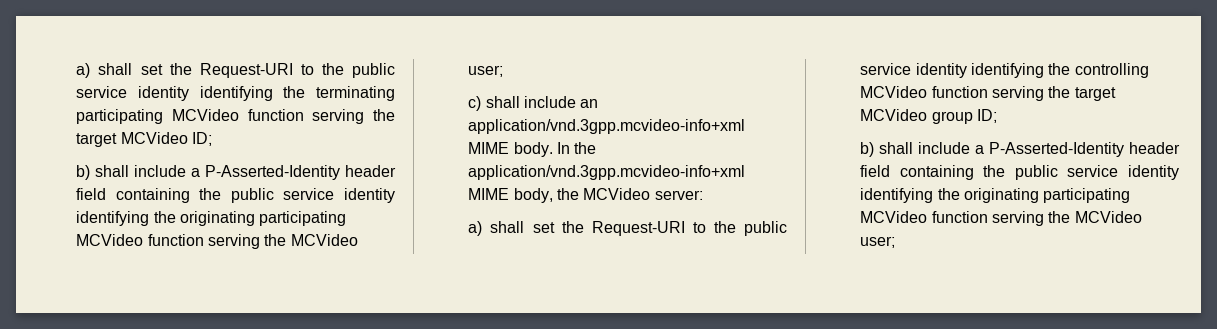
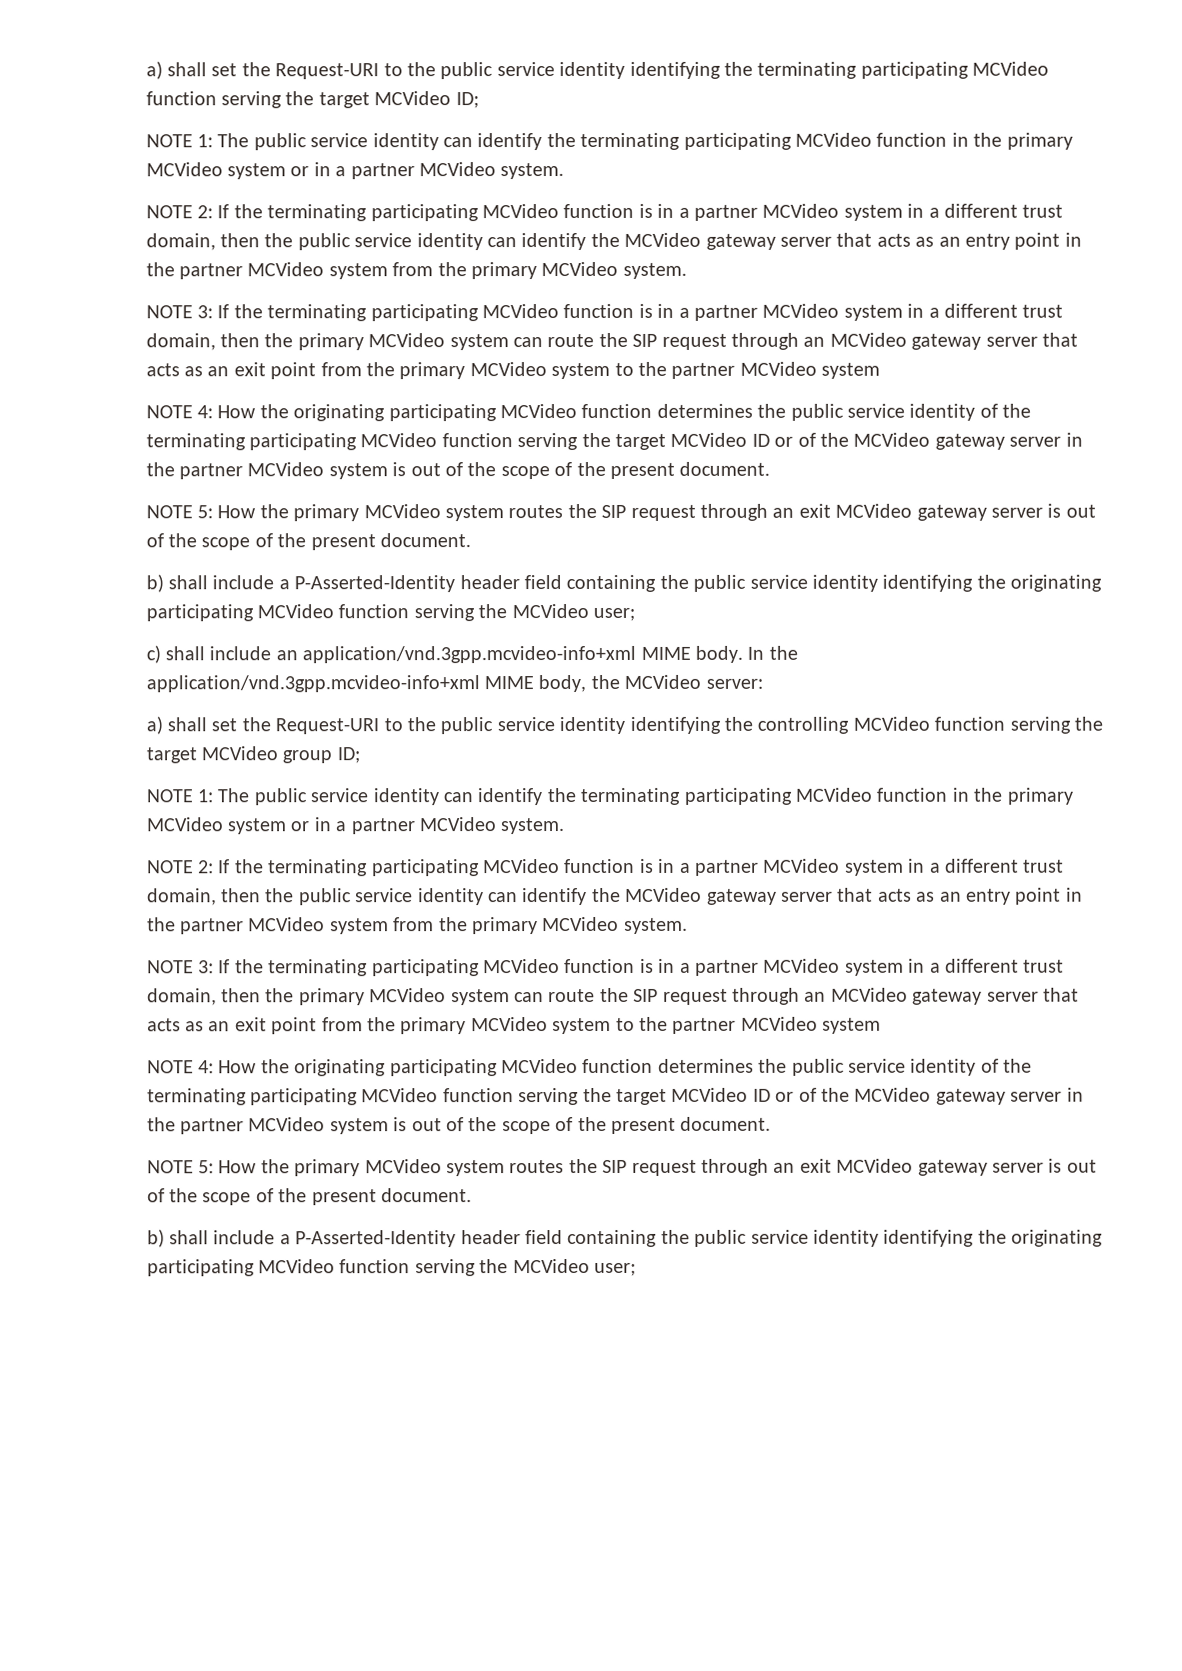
(213, 139) none -> [145,132,1073,151] [145,162,565,180] [145,203,1064,222] [145,232,1082,251] [145,261,687,280] [145,303,1064,322] [145,332,1079,351] [145,361,881,380] [145,403,1032,422] [145,432,1083,451] [145,461,771,480] [145,503,1096,522] [145,533,472,551] // NOTE 1: The public service identity can identify the terminating participating MCVideo function in the primary MCVideo system or in a partner MCVideo system. // NOTE 2: If the terminating participating MCVideo function is in a partner MCVideo system in a different trust domain, then the public service identity can identify the MCVideo gateway server that acts as an entry point in the partner MCVideo system from the primary MCVideo system. // NOTE 3: If the terminating participating MCVideo function is in a partner MCVideo system in a different trust domain, then the primary MCVideo system can route the SIP request through an MCVideo gateway server that acts as an exit point from the primary MCVideo system to the partner MCVideo system // NOTE 4: How the originating participating MCVideo function determines the public service identity of the terminating participating MCVideo function serving the target MCVideo ID or of the MCVideo gateway server in the partner MCVideo system is out of the scope of the present document. // NOTE 5: How the primary MCVideo system routes the SIP request through an exit MCVideo gateway server is out of the scope of the present document.
(998, 116) none -> [145,787,1073,806] [145,817,565,835] [146,858,1065,877] [146,887,1083,906] [146,916,688,935] [146,958,1065,977] [146,987,1080,1006] [146,1016,882,1035] [146,1058,1033,1077] [146,1087,1084,1106] [146,1116,772,1135] [146,1158,1097,1177] [146,1188,473,1206] // NOTE 1: The public service identity can identify the terminating participating MCVideo function in the primary MCVideo system or in a partner MCVideo system. // NOTE 2: If the terminating participating MCVideo function is in a partner MCVideo system in a different trust domain, then the public service identity can identify the MCVideo gateway server that acts as an entry point in the partner MCVideo system from the primary MCVideo system. // NOTE 3: If the terminating participating MCVideo function is in a partner MCVideo system in a different trust domain, then the primary MCVideo system can route the SIP request through an MCVideo gateway server that acts as an exit point from the primary MCVideo system to the partner MCVideo system // NOTE 4: How the originating participating MCVideo function determines the public service identity of the terminating participating MCVideo function serving the target MCVideo ID or of the MCVideo gateway server in the partner MCVideo system is out of the scope of the present document. // NOTE 5: How the primary MCVideo system routes the SIP request through an exit MCVideo gateway server is out of the scope of the present document.

